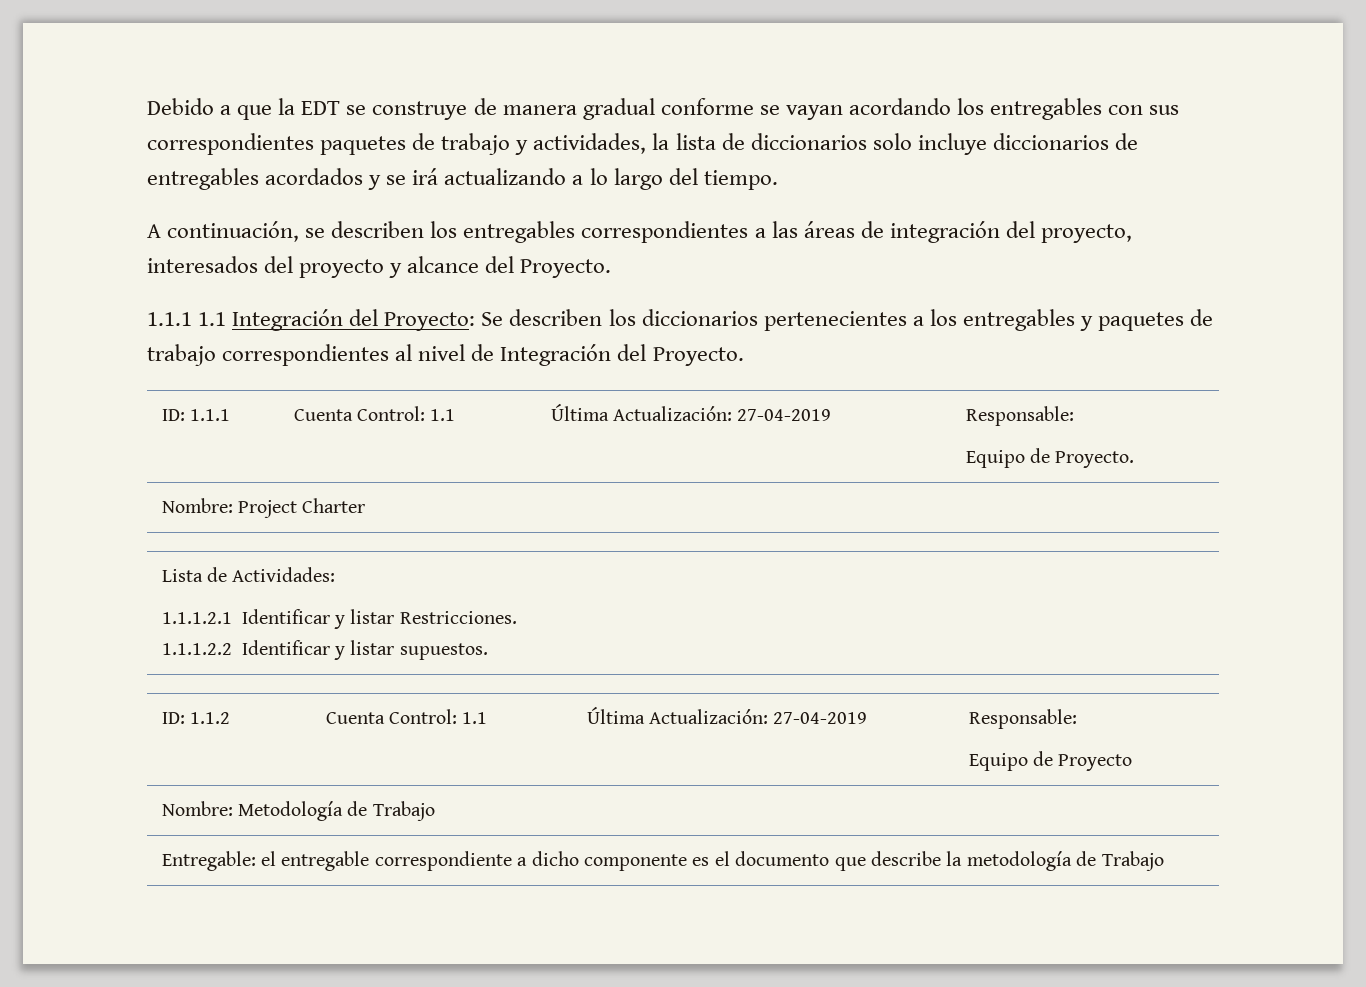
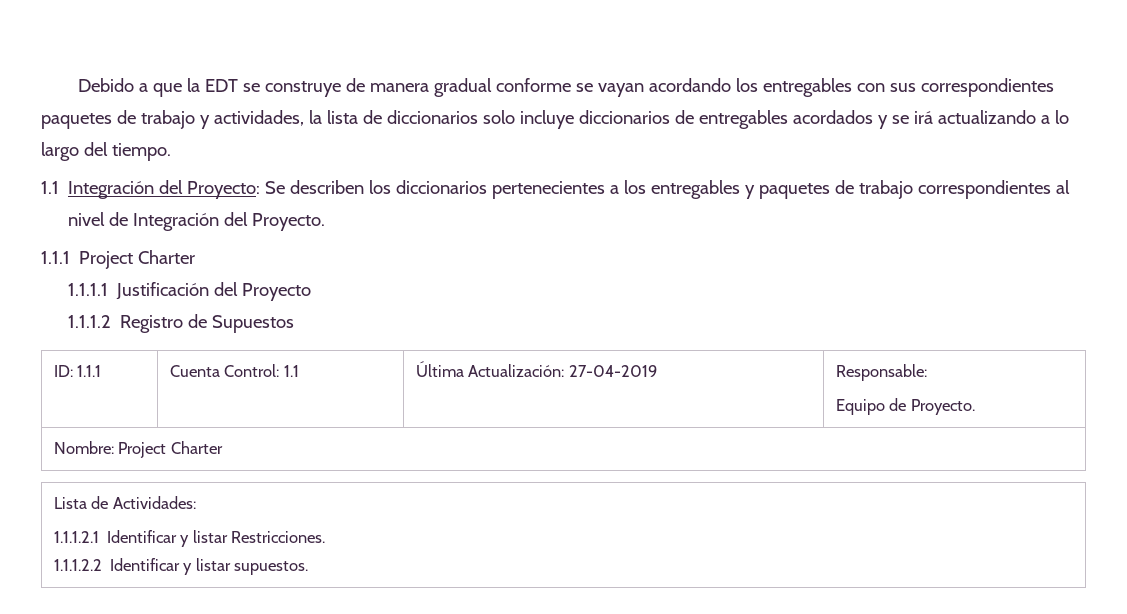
[147,221,1132,243] [147,256,612,278] [147,312,192,326] A continuación, se describen los entregables correspondientes a las áreas de integración del proyecto, interesados del proyecto y alcance del Proyecto. // 1.1.1 -> (171, 152) none
(744, 356) none -> [41,250,196,269] [67,282,312,301] [67,314,295,333] // 1.1.1 Project Charter // 1.1.1.1 Justificación del Proyecto // 1.1.1.2 Registro de Supuestos
[161,712,230,724] [325,709,488,724] [586,706,868,724] [968,709,1077,729] [968,751,1133,771] [161,801,435,821] [161,851,1164,871] // ID: 1.1.2 | Cuenta Control: 1.1 | Última Actualización: 27-04-2019 | Responsable: // Equipo de Proyecto // Nombre: Metodología de Trabajo // Entregable: el entregable correspondiente a dicho componente es el documento que describe la metodología de Trabajo -> (309, 568) none

